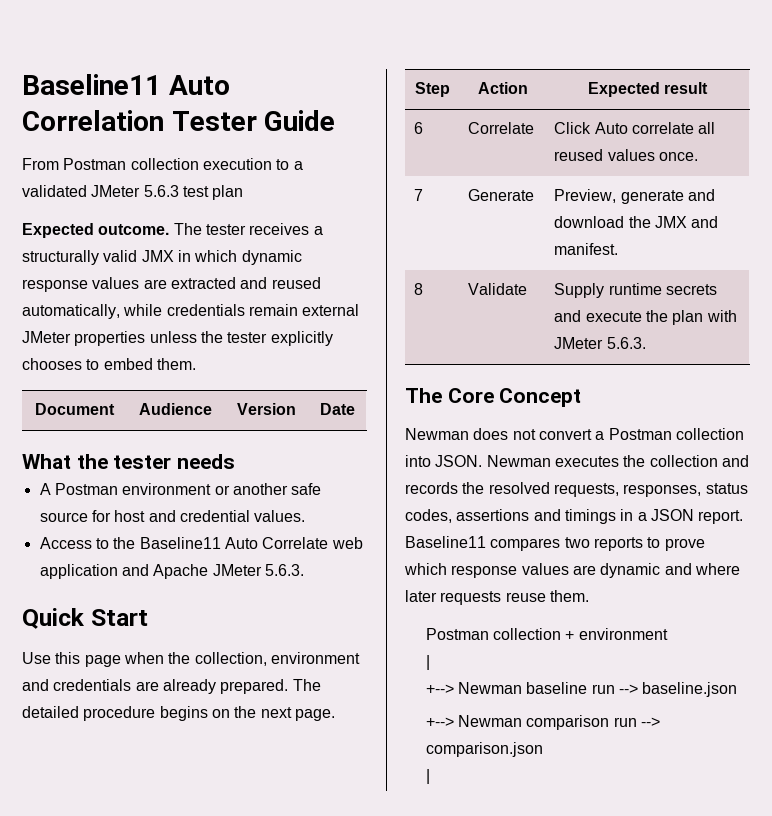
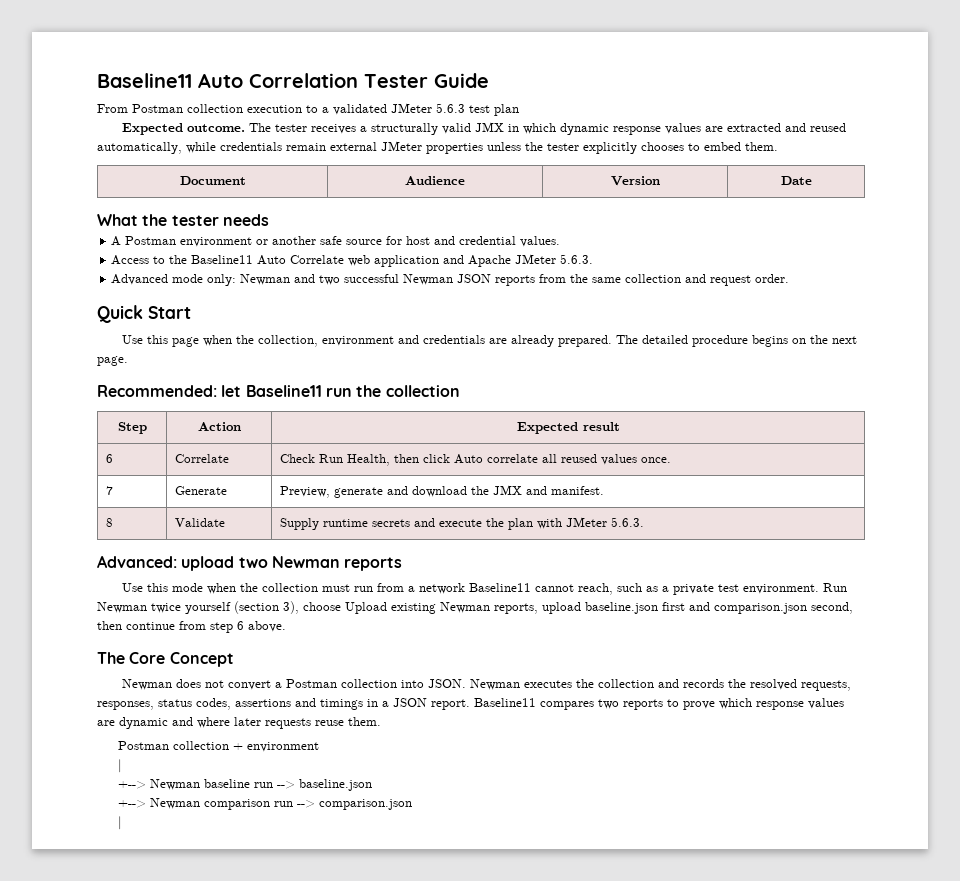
(304, 570) none -> [111,274,790,286] // Advanced mode only: Newman and two successful Newman JSON reports from the same collection and request order.
(335, 715) none -> [97,385,460,397] // Recommended: let Baseline11 run the collection
[554,122,592,134] Click -> [280,454,451,466] Check Run Health, then click
(646, 343) none -> [97,555,403,571] [121,583,847,595] [97,601,853,614] [97,621,286,633] // Advanced: upload two Newman reports // Use this mode when the collection must run from a network Baseline11 cannot reach, such as a private test environment. Run Newman twice yourself (section 3), choose Upload existing Newman reports, upload baseline.json first and comparison.json second, then continue from step 6 above.

